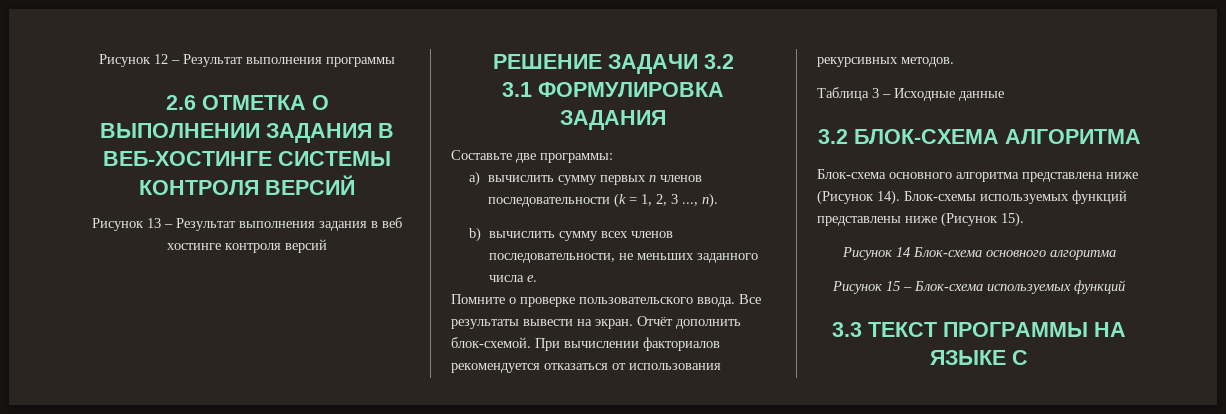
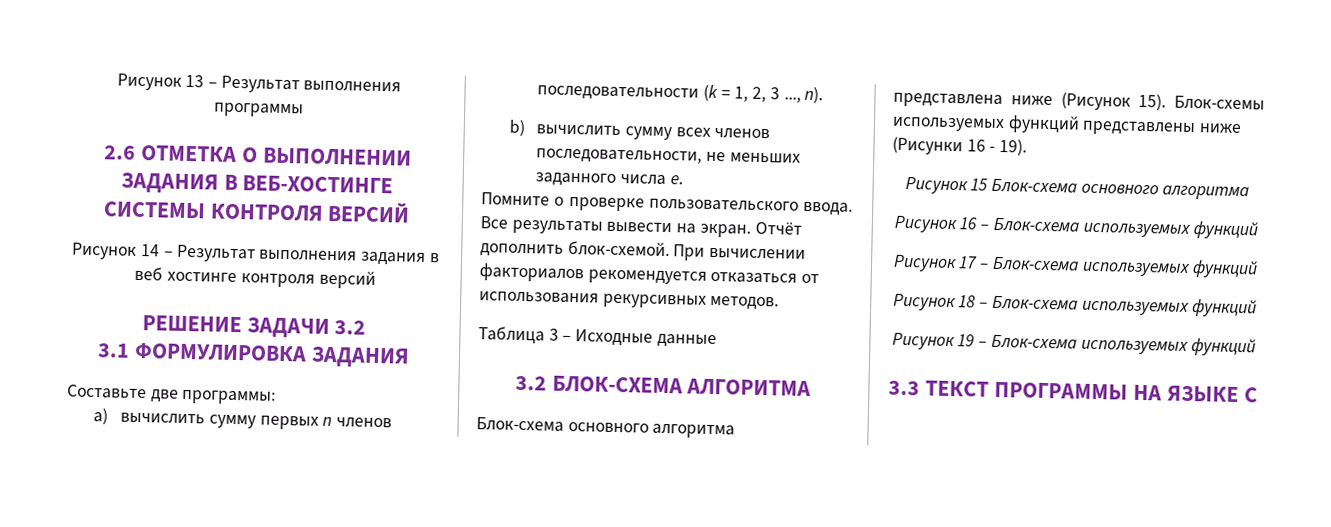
[99,54,168,67] Рисунок 12 -> [116,73,205,91] Рисунок 13
[147,218,161,228] 13 -> [141,244,161,257] 14
[877,190,900,205] 14). -> [1138,93,1167,111] 15).
[941,212,1024,227] [841,247,910,260] (Рисунок 15). // Рисунок 14 -> [892,136,1028,156] [904,176,989,195] (Рисунки 16 - 19). // Рисунок 15
[886,281,900,291] 15 -> [959,217,1259,240] [892,254,1259,279] [892,293,1258,318] [891,332,975,351] 16 – Блок-схема используемых функций // Рисунок 17 – Блок-схема используемых функций // Рисунок 18 – Блок-схема используемых функций // Рисунок 19

